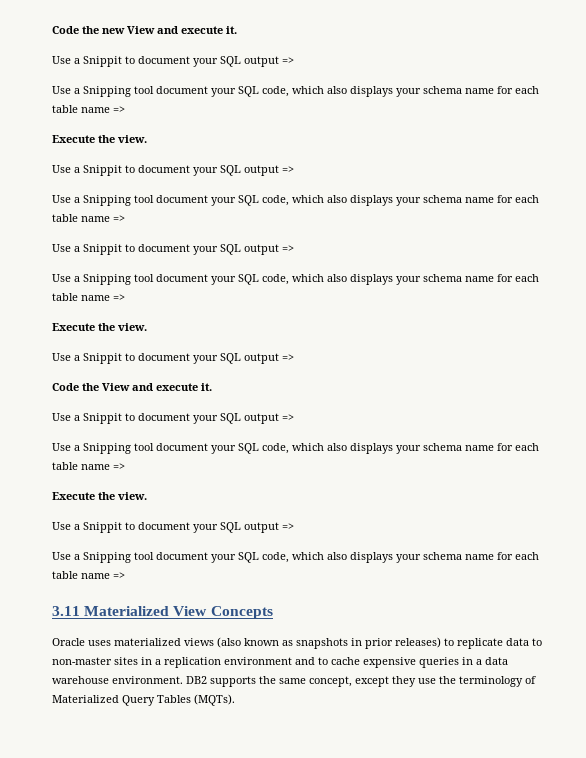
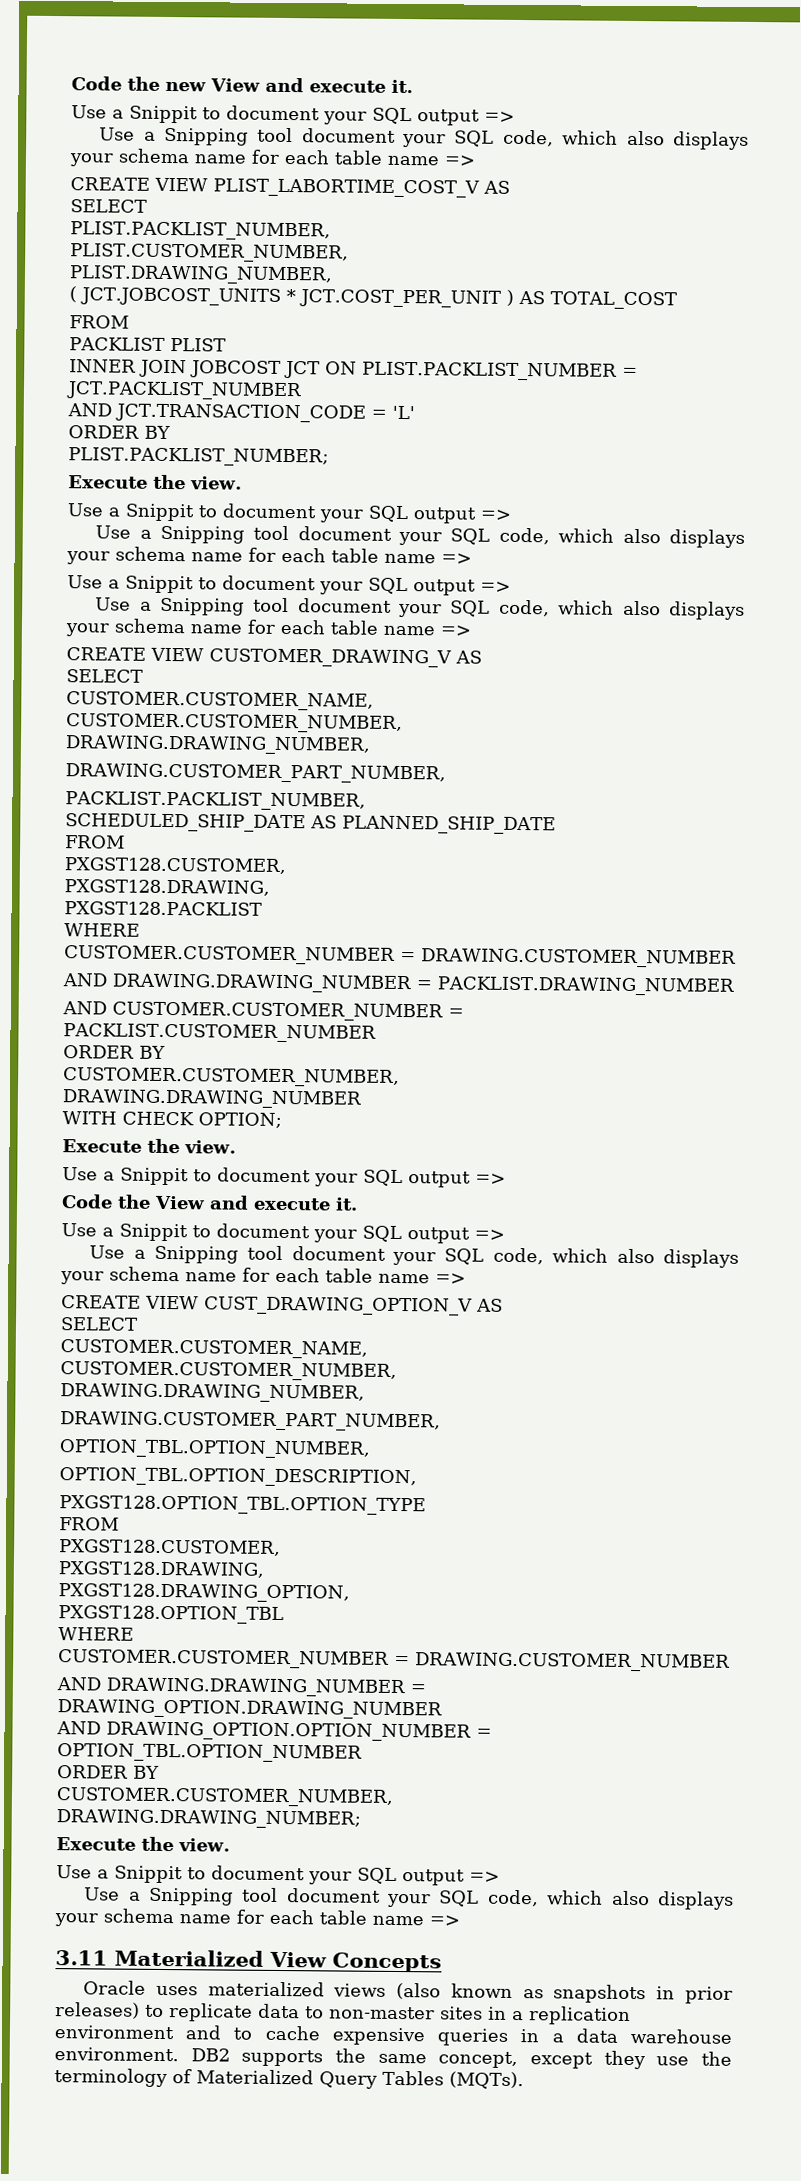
(125, 109) none -> [70,177,510,198] [70,199,147,213] [70,221,331,241] [70,243,349,263] [69,265,333,285] [69,286,677,310] [69,315,129,329] [69,337,226,352] [69,359,638,381] [66,381,302,401] [67,403,415,423] [68,425,171,440] [68,447,329,467] // CREATE VIEW PLIST_LABORTIME_COST_V AS // SELECT // PLIST.PACKLIST_NUMBER, // PLIST.CUSTOMER_NUMBER, // PLIST.DRAWING_NUMBER, // ( JCT.JOBCOST_UNITS * JCT.COST_PER_UNIT ) AS TOTAL_COST // FROM // PACKLIST PLIST // INNER JOIN JOBCOST JCT ON PLIST.PACKLIST_NUMBER = JCT.PACKLIST_NUMBER // AND JCT.TRANSACTION_CODE = 'L' // ORDER BY // PLIST.PACKLIST_NUMBER;
(125, 297) none -> [66,647,482,668] [66,669,143,683] [66,691,374,711] [66,713,403,734] [65,735,371,755] [65,763,446,784] [65,791,366,811] [65,813,556,835] [65,835,125,849] [64,857,286,875] [64,879,270,896] [64,901,262,916] [64,923,140,937] [64,945,736,968] [62,973,734,996] [62,1001,464,1022] [63,1023,376,1043] [63,1045,166,1059] [63,1067,400,1087] [62,1089,361,1109] [62,1111,282,1128] // CREATE VIEW CUSTOMER_DRAWING_V AS // SELECT // CUSTOMER.CUSTOMER_NAME, // CUSTOMER.CUSTOMER_NUMBER, // DRAWING.DRAWING_NUMBER, // DRAWING.CUSTOMER_PART_NUMBER, // PACKLIST.PACKLIST_NUMBER, // SCHEDULED_SHIP_DATE AS PLANNED_SHIP_DATE // FROM // PXGST128.CUSTOMER, // PXGST128.DRAWING, // PXGST128.PACKLIST // WHERE // CUSTOMER.CUSTOMER_NUMBER = DRAWING.CUSTOMER_NUMBER // AND DRAWING.DRAWING_NUMBER = PACKLIST.DRAWING_NUMBER // AND CUSTOMER.CUSTOMER_NUMBER = PACKLIST.CUSTOMER_NUMBER // ORDER BY // CUSTOMER.CUSTOMER_NUMBER, // DRAWING.DRAWING_NUMBER // WITH CHECK OPTION;
(125, 466) none -> [61,1295,503,1316] [60,1317,138,1331] [60,1339,368,1359] [60,1361,397,1381] [60,1383,365,1403] [60,1411,441,1432] [59,1439,370,1459] [59,1467,417,1488] [59,1495,426,1516] [59,1517,119,1531] [59,1539,281,1556] [58,1561,264,1578] [58,1583,350,1603] [58,1605,284,1625] [58,1627,134,1641] [58,1649,730,1672] [56,1677,426,1698] [57,1699,442,1720] [56,1721,492,1742] [57,1743,362,1763] [57,1765,160,1779] [56,1787,394,1807] [56,1809,361,1829] // CREATE VIEW CUST_DRAWING_OPTION_V AS // SELECT // CUSTOMER.CUSTOMER_NAME, // CUSTOMER.CUSTOMER_NUMBER, // DRAWING.DRAWING_NUMBER, // DRAWING.CUSTOMER_PART_NUMBER, // OPTION_TBL.OPTION_NUMBER, // OPTION_TBL.OPTION_DESCRIPTION, // PXGST128.OPTION_TBL.OPTION_TYPE // FROM // PXGST128.CUSTOMER, // PXGST128.DRAWING, // PXGST128.DRAWING_OPTION, // PXGST128.OPTION_TBL // WHERE // CUSTOMER.CUSTOMER_NUMBER = DRAWING.CUSTOMER_NUMBER // AND DRAWING.DRAWING_NUMBER = DRAWING_OPTION.DRAWING_NUMBER // AND DRAWING_OPTION.OPTION_NUMBER = OPTION_TBL.OPTION_NUMBER // ORDER BY // CUSTOMER.CUSTOMER_NUMBER, // DRAWING.DRAWING_NUMBER;

